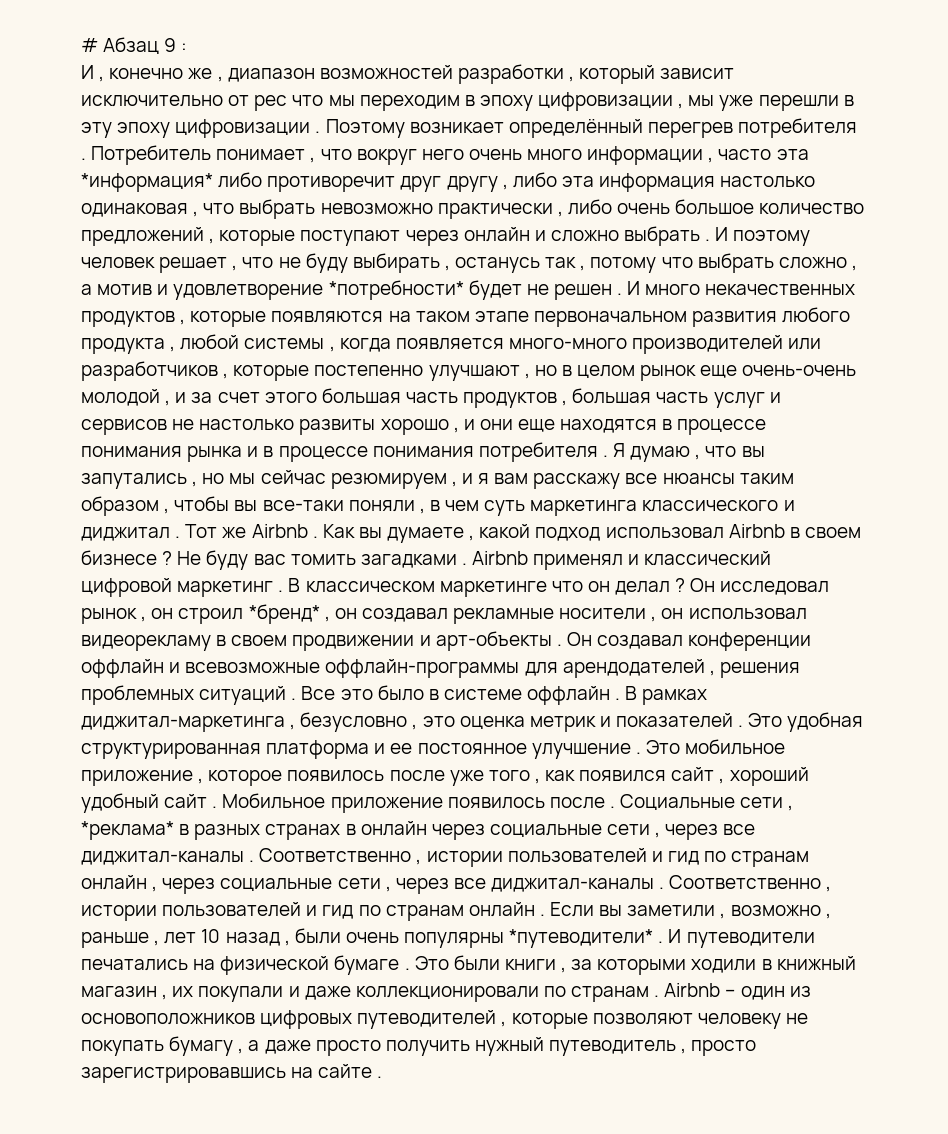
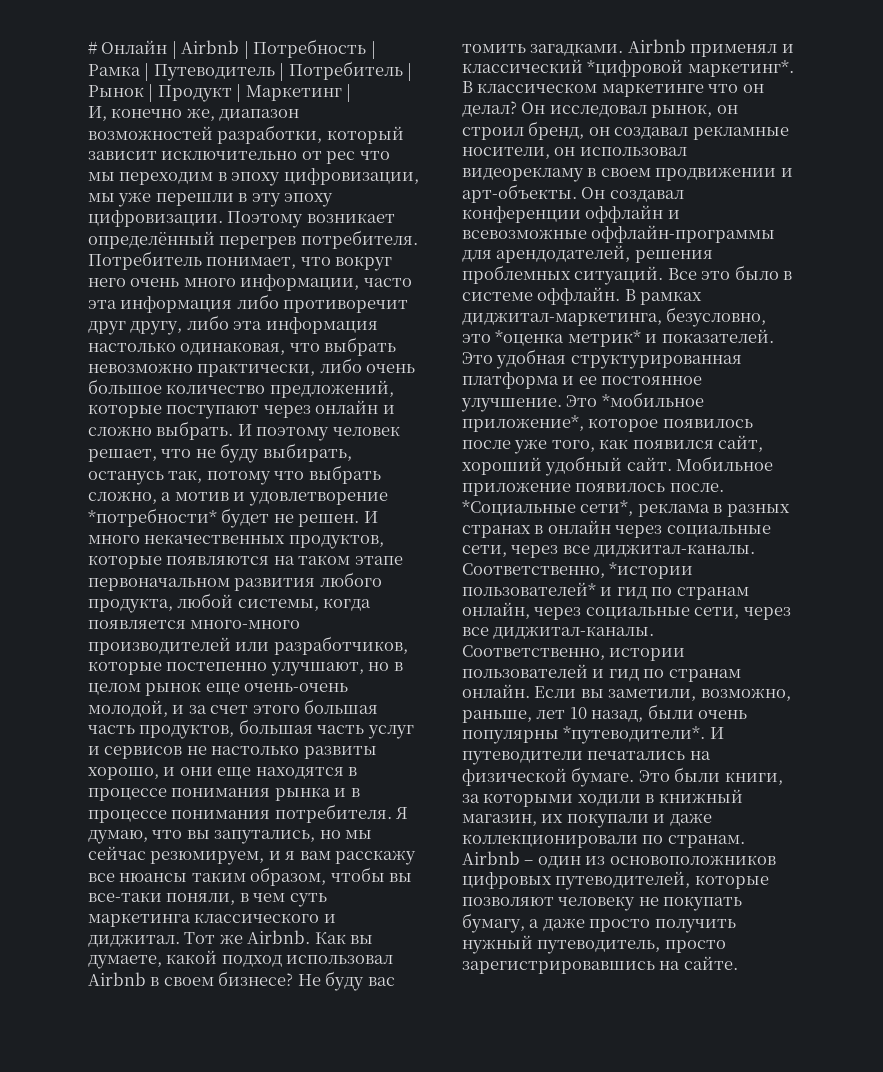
[103,37,188,54] [81,64,575,84] Абзац 9 : // И , конечно же , диапазон возможностей разработки , -> [101,39,376,59] [88,61,413,81] [88,84,352,102] [88,106,300,121] [88,125,323,144] Онлайн | Airbnb | Потребность | Рамка | Путеводитель | Потребитель | Рынок | Продукт | Маркетинг | // И, конечно же, диапазон возможностей разработки,
[538,92,684,111] цифровизации , -> [283,168,419,185] цифровизации,
[175,119,321,138] цифровизации . -> [88,210,223,227] цифровизации.
[738,118,858,138] [81,145,316,165] потребителя . Потребитель понимает , -> [300,230,418,249] [88,251,297,270] потребителя. Потребитель понимает,
[587,146,714,165] информации , -> [240,274,360,291] информации,
[81,173,213,192] *информация* -> [120,296,233,313] информация
[446,176,508,192] другу , -> [130,321,183,335] другу,
[81,203,199,217] одинаковая , -> [180,342,286,355] одинаковая,
[437,203,563,219] практически , -> [197,363,316,377] практически,
[81,227,215,246] предложений , -> [269,380,394,398] предложений,
[624,226,711,246] выбрать . -> [156,421,234,440] выбрать.
[159,257,238,273] решает , -> [88,449,157,462] решает,
[352,253,586,273] выбирать , останусь так , -> [262,443,352,462] [88,470,203,485] выбирать, останусь так,
[778,257,857,271] сложно , -> [88,491,157,504] сложно,
[553,284,623,300] решен . -> [298,514,360,527] решен.
[81,311,186,327] продуктов , -> [288,534,384,549] продуктов,
[81,334,335,354] продукта , любой системы , -> [88,593,319,613] продукта, любой системы,
[81,361,530,381] разработчиков , которые постепенно улучшают , -> [273,636,408,655] [88,661,364,676] разработчиков, которые постепенно улучшают,
[81,389,171,406] молодой , -> [88,700,168,717] молодой,
[463,392,568,408] продуктов , -> [139,724,235,739] продуктов,
[380,419,459,435] хорошо , -> [88,767,159,780] хорошо,
[478,442,765,462] [81,473,198,489] потребителя . Я думаю , что вы запутались , -> [274,804,409,823] [88,830,316,844] потребителя. Я думаю, что вы запутались,
[330,473,457,489] резюмируем , -> [150,851,265,865] резюмируем,
[81,496,170,516] образом , -> [250,867,327,886] образом,
[348,500,425,514] поняли , -> [166,893,236,905] поняли,
[81,524,475,543] диджитал . Тот же Airbnb . Как вы думаете , -> [88,930,374,947] [88,955,162,969] диджитал. Тот же Airbnb. Как вы думаете,
[81,550,173,565] бизнесе ? -> [218,971,294,986] бизнесе?
[360,554,467,568] загадками . -> [530,43,624,56] загадками.
[81,578,284,597] цифровой маркетинг . -> [587,59,794,77] *цифровой маркетинг*.
[615,578,830,595] [81,604,330,624] делал ? Он исследовал рынок , он строил *бренд* , -> [462,101,738,118] [462,121,585,140] делал? Он исследовал рынок, он строил бренд,
[559,608,657,622] носители , -> [462,147,550,159] носители,
[435,631,562,651] арт-объекты . -> [462,184,577,203] арт-объекты.
[562,659,800,678] [81,685,297,705] арендодателей , решения проблемных ситуаций . -> [496,245,713,263] [462,265,664,285] арендодателей, решения проблемных ситуаций.
[527,686,708,705] [81,712,744,732] оффлайн . В рамках диджитал-маркетинга , безусловно , это оценка метрик и показателей . -> [537,287,703,305] [462,307,767,327] [462,329,774,347] оффлайн. В рамках диджитал-маркетинга, безусловно, это *оценка метрик* и показателей.
[531,739,786,759] [81,767,809,786] [81,793,794,813] [81,821,174,840] улучшение . Это мобильное приложение , которое появилось после уже того , как появился сайт , хороший удобный сайт . Мобильное приложение появилось после . Социальные сети , *реклама* -> [461,392,704,412] [462,415,753,432] [462,435,764,454] [462,456,774,476] [462,482,724,496] [462,500,710,517] улучшение. Это *мобильное приложение*, которое появилось после уже того, как появился сайт, хороший удобный сайт. Мобильное приложение появилось после. *Социальные сети*, реклама
[607,824,756,840] [81,848,810,867] [81,875,832,894] [81,902,831,921] [81,929,290,948] сети , через все диджитал-каналы . Соответственно , истории пользователей и гид по странам онлайн , через социальные сети , через все диджитал-каналы . Соответственно , истории пользователей и гид по странам онлайн . Если вы заметили , возможно , раньше , лет 10 назад , -> [462,544,756,558] [462,562,694,579] [462,582,749,600] [462,602,791,620] [462,626,655,639] [462,645,686,661] [462,664,741,682] [462,684,791,701] [462,707,644,723] сети, через все диджитал-каналы. Соответственно, *истории пользователей* и гид по странам онлайн, через социальные сети, через все диджитал-каналы. Соответственно, истории пользователей и гид по странам онлайн. Если вы заметили, возможно, раньше, лет 10 назад,
[509,929,664,948] *путеводители* . -> [563,726,706,744] *путеводители*.
[334,955,567,975] бумаге . Это были книги , -> [571,767,783,787] бумаге. Это были книги,
[81,986,168,1000] магазин , -> [462,814,537,826] магазин,
[571,986,660,1002] странам . -> [667,835,745,848] странам.
[357,1010,507,1029] путеводителей , -> [555,871,691,890] путеводителей,
[169,1036,244,1056] бумагу , -> [462,913,525,933] бумагу,
[549,1040,687,1056] путеводитель , -> [537,940,661,954] путеводитель,
[318,1064,383,1078] сайте . -> [683,956,738,970] сайте.

